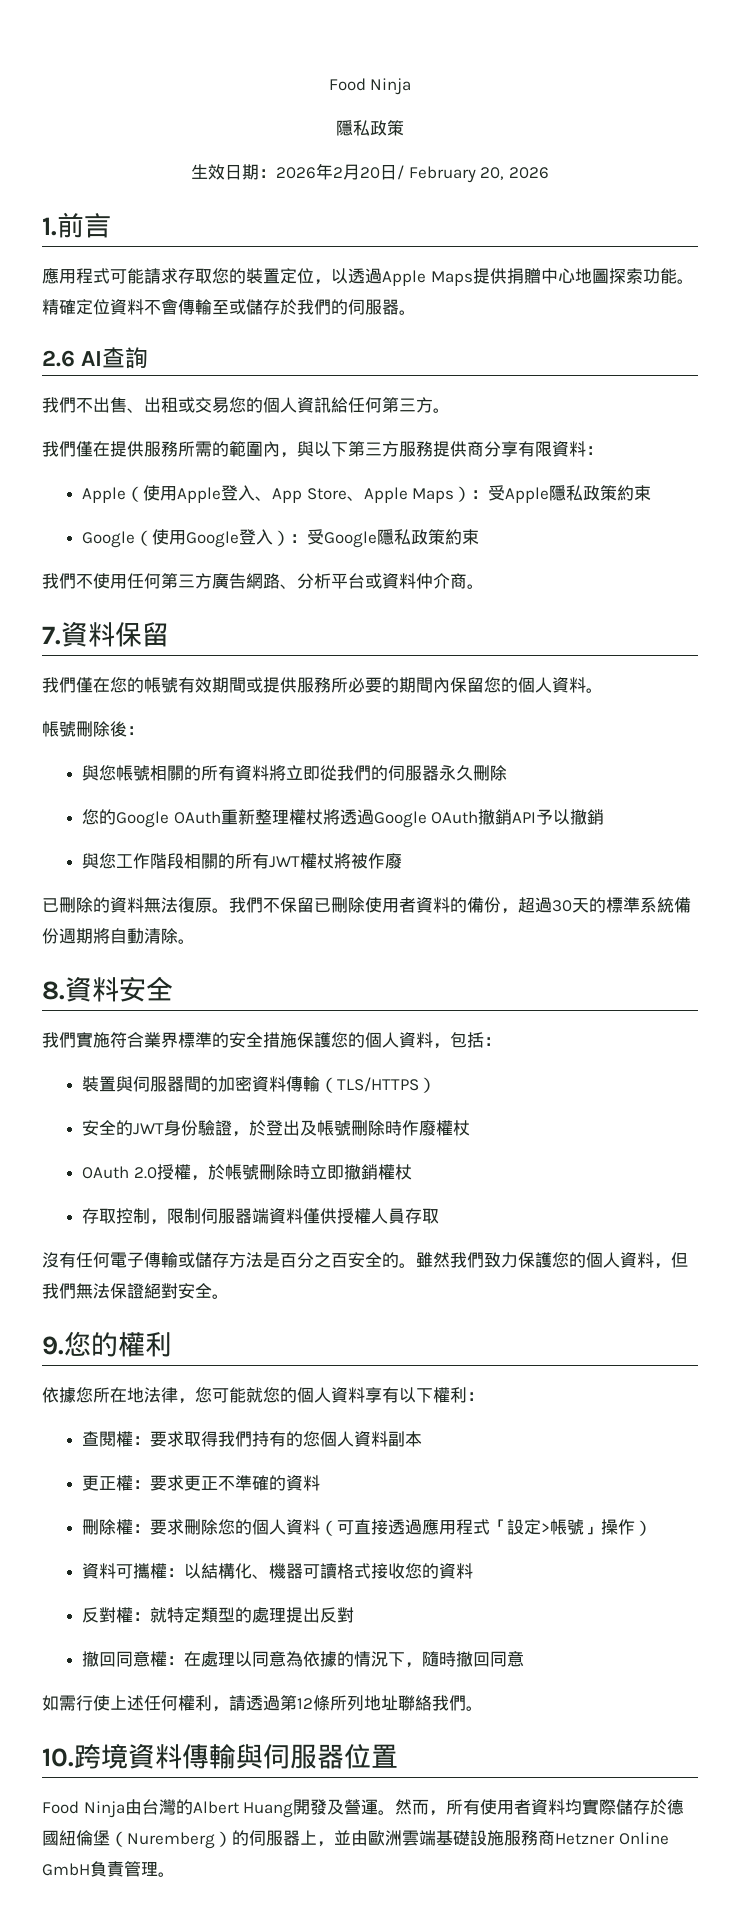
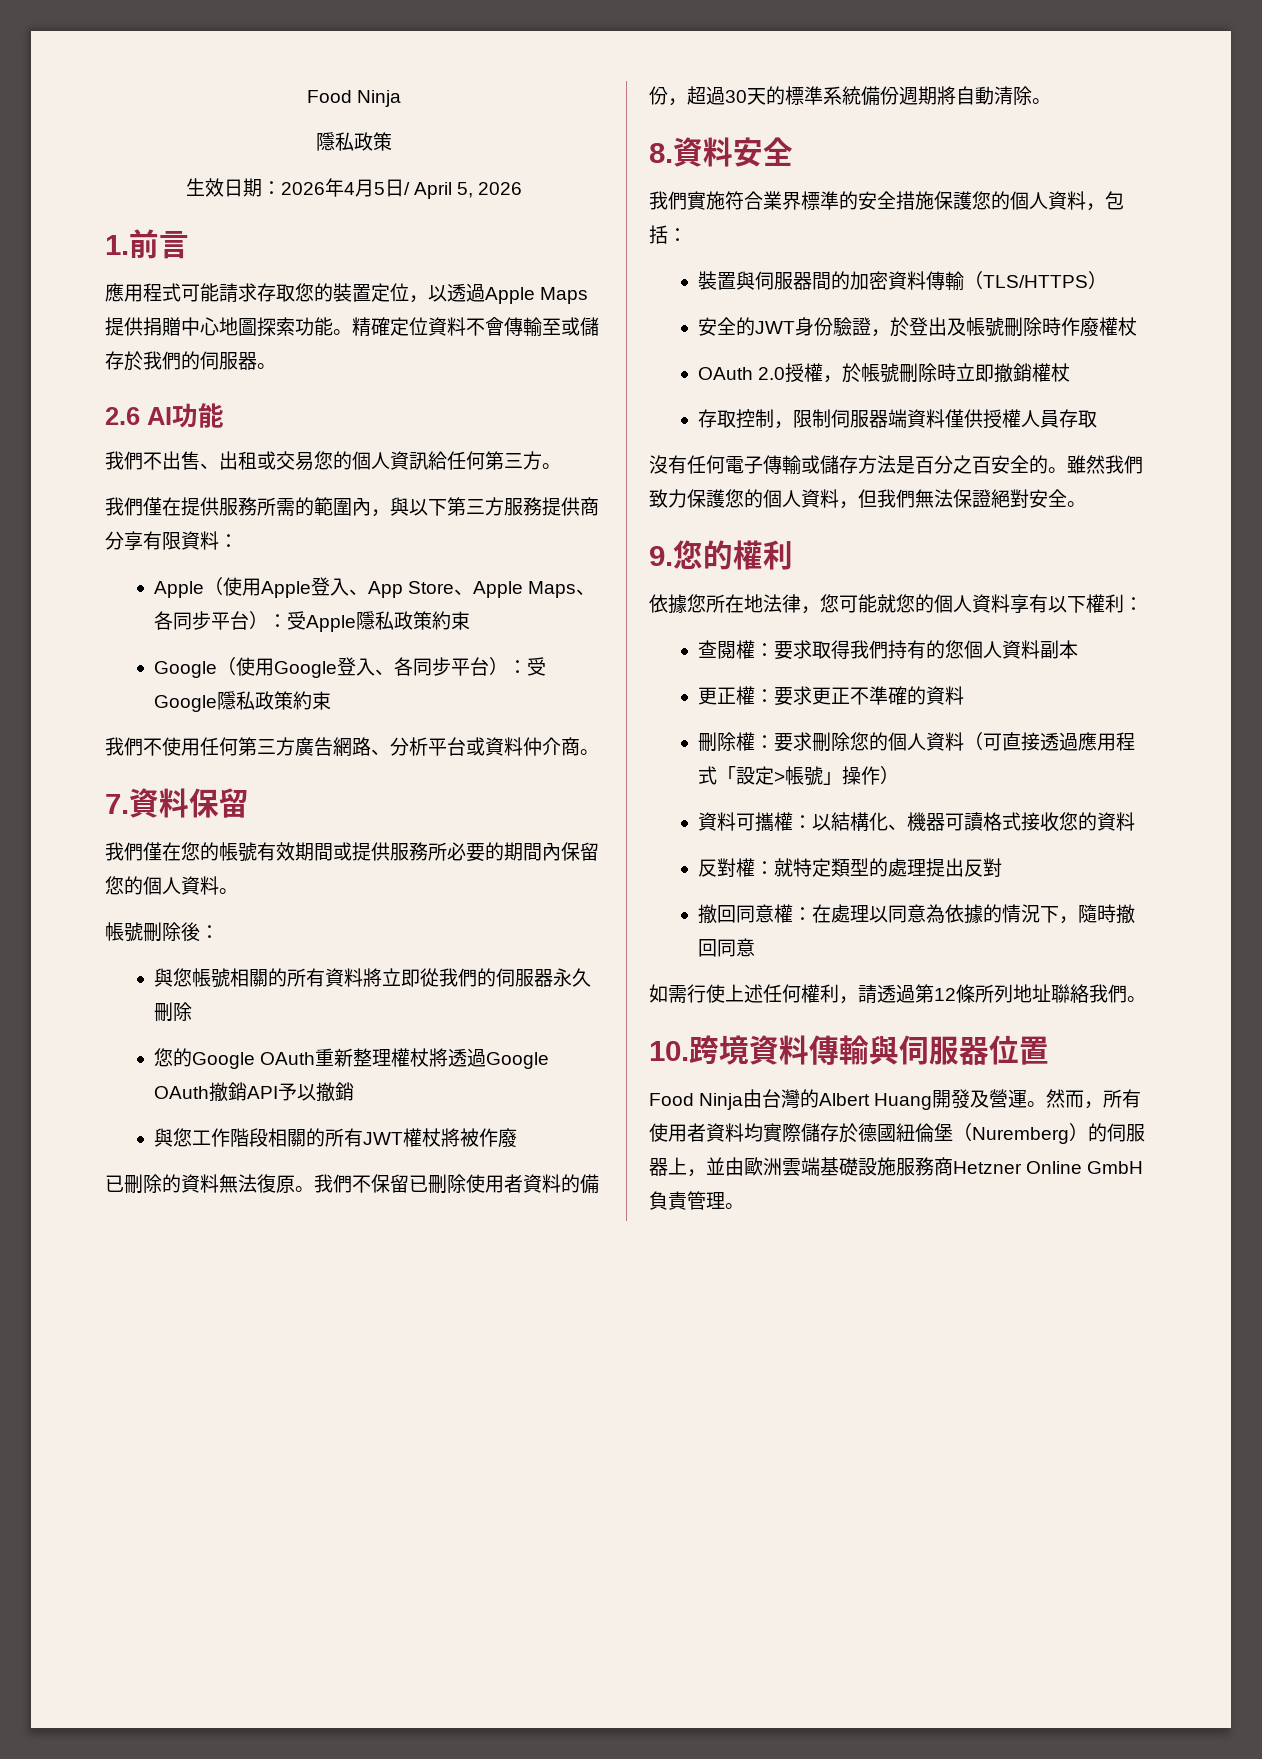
[333,164,505,183] 2月20日/ February 20, -> [343,179,474,199] 4月5日/ April 5,
[102,347,149,369] 查詢 -> [172,403,224,428] 功能
(455, 495) none -> [576,589,596,595] [153,611,249,630] 、各同步平台
(274, 537) none -> [374,657,489,676] 、各同步平台

